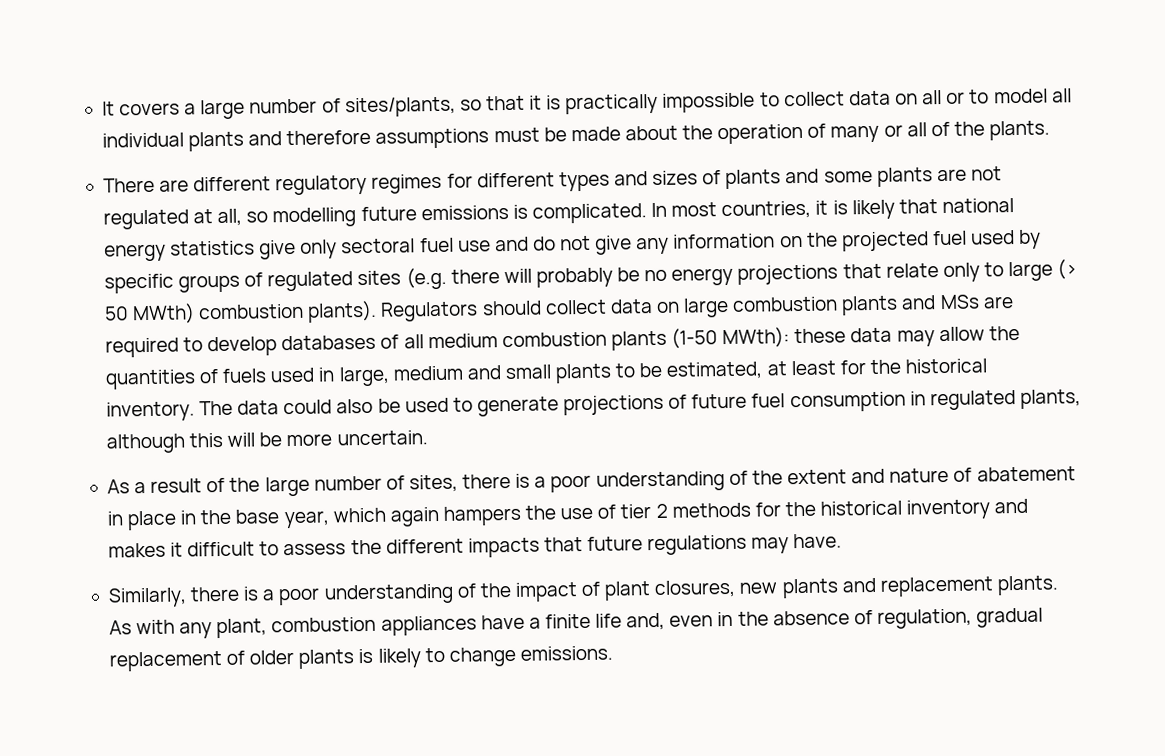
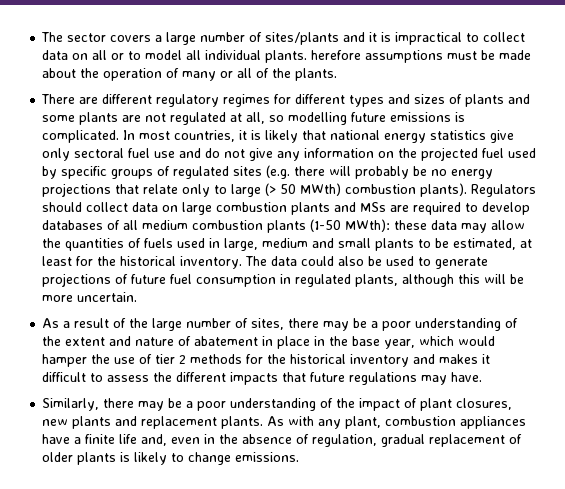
[101,101,115,116] It -> [41,32,107,42] The sector
[344,92,756,118] sites/plants, so that it is practically impossible -> [265,32,463,45] sites/plants and it is impractical
[188,129,372,152] plants and therefore -> [265,50,362,63] plants. herefore
[515,473,531,488] is -> [323,318,368,331] may be
[389,505,522,527] again hampers -> [458,336,496,346] [42,354,88,367] would hamper
[243,586,260,601] is -> [138,398,183,411] may be

